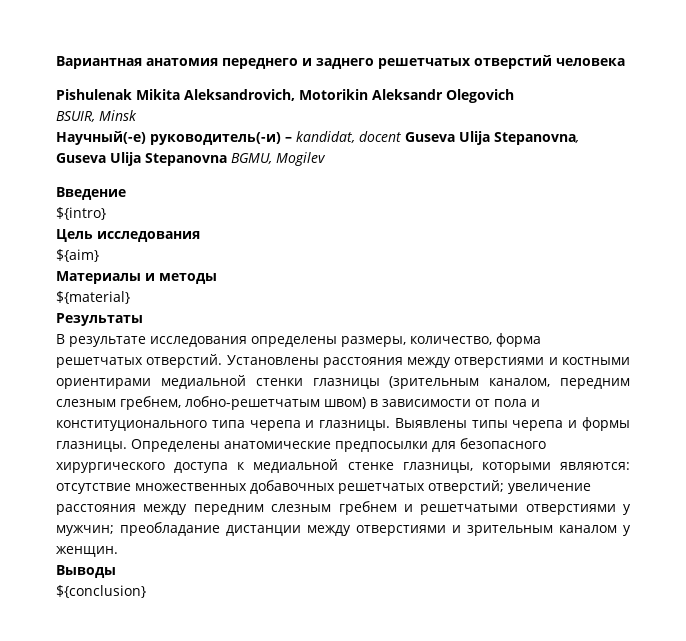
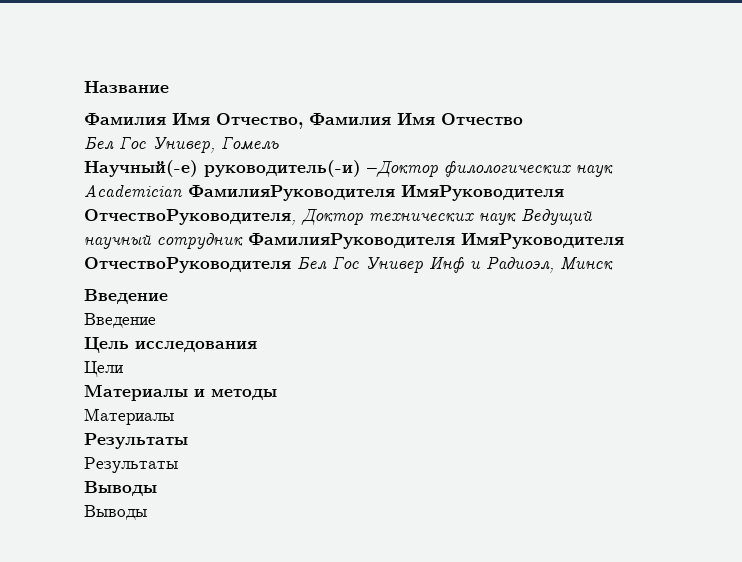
[56,55,625,69] [56,89,514,103] [56,110,137,122] [56,131,579,145] [56,152,326,166] [56,187,126,200] [56,207,106,220] Вариантная анатомия переднего и заднего решетчатых отверстий человека // Pishulenak Mikita Aleksandrovich, Motorikin Aleksandr Olegovich // BSUIR, Minsk // Научный(-е) руководитель(-и) – kandidat, docent Guseva Ulija Stepanovna, Guseva Ulija Stepanovna BGMU, Mogilev // Введение // ${intro} -> [84,80,169,93] [84,112,523,129] [84,136,279,154] [84,160,613,178] [84,184,564,201] [84,209,592,226] [84,232,624,250] [84,256,613,274] [84,289,168,304] [84,313,156,328] Название // Фамилия Имя Отчество, Фамилия Имя Отчество // Бел Гос Универ, Гомель // Научный(-е) руководитель(-и) –Доктор филологических наук Academician ФамилияРуководителя ИмяРуководителя ОтчествоРуководителя, Доктор технических наук Ведущий научный сотрудник ФамилияРуководителя ИмяРуководителя ОтчествоРуководителя Бел Гос Универ Инф и Радиоэл, Минск // Введение // Введение
[56,249,99,262] ${aim} -> [84,361,123,377] Цели
[56,291,130,304] [56,313,143,326] [56,333,541,347] [56,354,630,368] [56,375,630,389] [56,396,540,410] [56,417,630,431] [56,438,546,452] [56,459,631,473] [56,480,591,494] [56,501,631,515] [56,522,631,536] [56,546,118,557] ${material} // Результаты // В результате исследования определены размеры, количество, форма решетчатых отверстий. Установлены расстояния между отверстиями и костными ориентирами медиальной стенки глазницы (зрительным каналом, передним слезным гребнем, лобно-решетчатым швом) в зависимости от пола и конституционального типа черепа и глазницы. Выявлены типы черепа и формы глазницы. Определены анатомические предпосылки для безопасного хирургического доступа к медиальной стенке глазницы, которыми являются: отсутствие множественных добавочных решетчатых отверстий; увеличение расстояния между передним слезным гребнем и решетчатыми отверстиями у мужчин; преобладание дистанции между отверстиями и зрительным каналом у женщин. -> [84,408,174,425] [84,433,188,449] [84,457,178,473] Материалы // Результаты // Результаты
[56,585,146,598] ${conclusion} -> [84,505,147,520] Выводы

